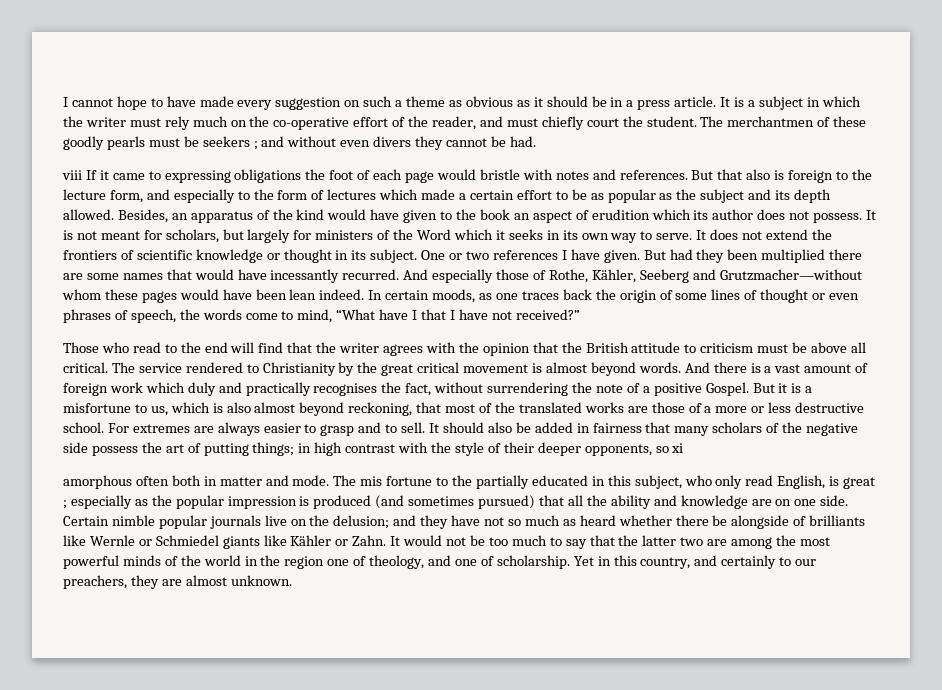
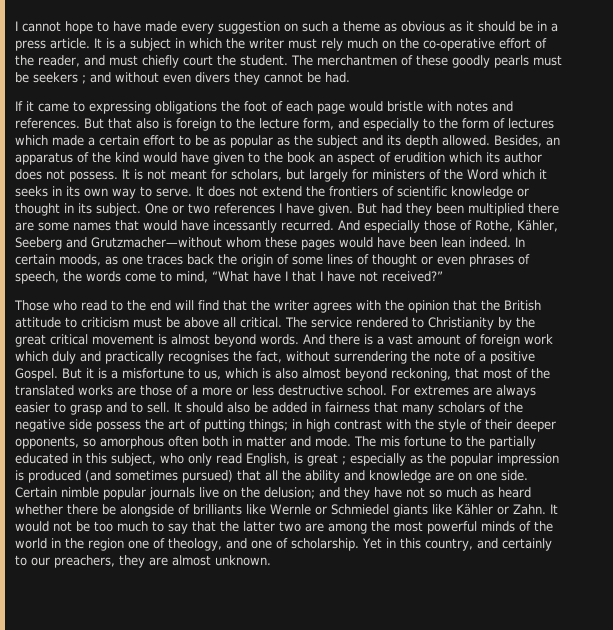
[62,170,82,180] viii -> (350, 77) none
[671,443,684,453] xi // -> (96, 442) none

